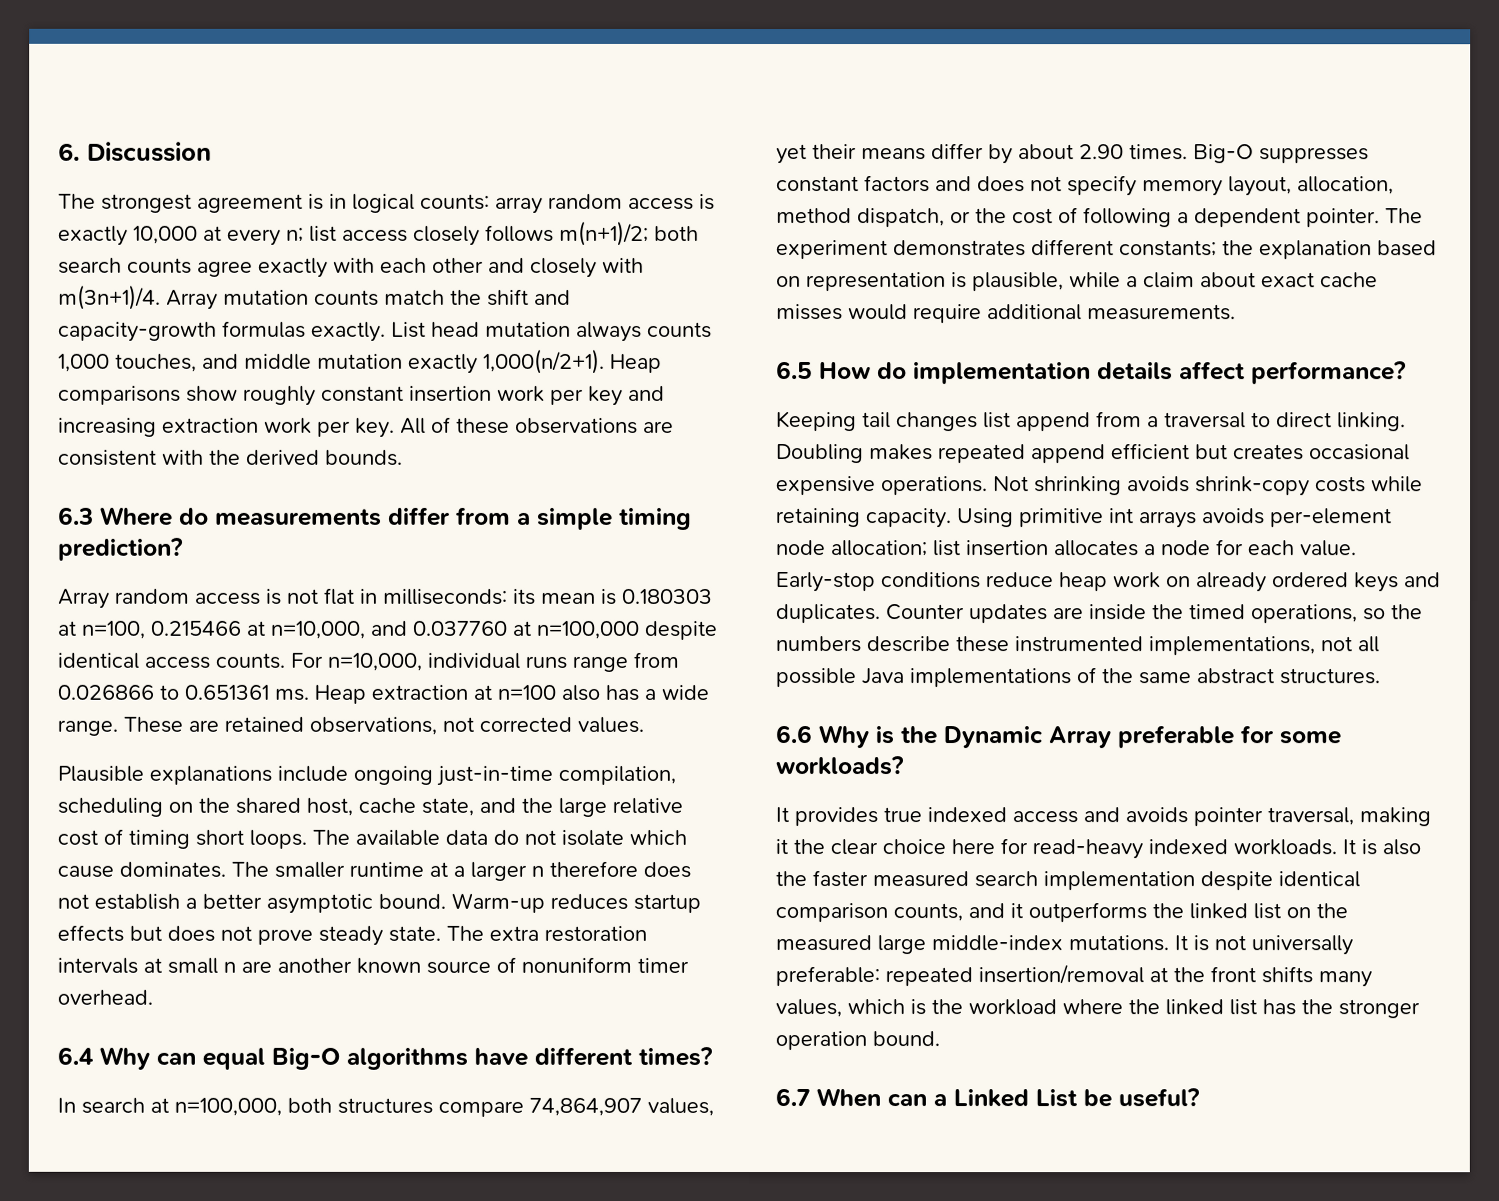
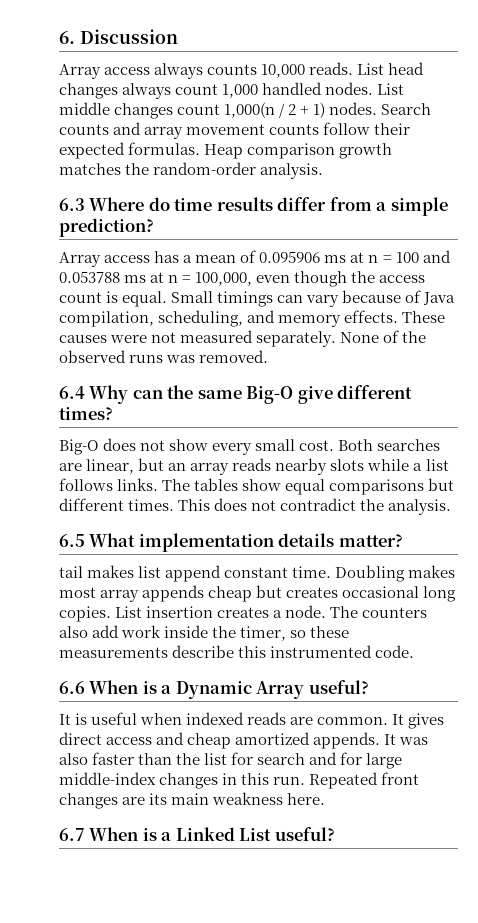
[58,193,715,214] [58,220,699,246] [58,257,644,278] [58,284,571,310] [58,320,712,342] [58,348,662,374] [58,385,665,406] [58,416,674,438] [58,449,403,466] The strongest agreement is in logical counts: array random access is exactly 10,000 at every n; list access closely follows m(n+1)/2; both search counts agree exactly with each other and closely with m(3n+1)/4. Array mutation counts match the shift and capacity-growth formulas exactly. List head mutation always counts 1,000 touches, and middle mutation exactly 1,000(n/2+1). Heap comparisons show roughly constant insertion work per key and increasing extraction work per key. All of these observations are consistent with the derived bounds. -> [59,62,425,79] [59,82,405,99] [59,102,432,119] [59,122,411,139] [59,142,393,159] [59,162,324,179] Array access always counts 10,000 reads. List head changes always count 1,000 handled nodes. List middle changes count 1,000(n / 2 + 1) nodes. Search counts and array movement counts follow their expected formulas. Heap comparison growth matches the random-order analysis.
[215,508,382,526] measurements -> [174,197,273,211] time results
[619,507,692,530] timing -> (448, 206) none
[114,587,713,605] [57,620,717,640] [57,651,679,672] [57,684,709,704] [57,716,644,736] [57,765,676,786] [57,797,683,817] [57,828,687,849] [57,860,691,881] [57,892,701,914] [57,924,647,946] [57,956,689,974] [57,989,153,1005] [57,1046,713,1070] [57,1097,714,1117] [776,143,1369,165] [776,175,1394,197] [776,207,1423,228] [776,239,1437,260] [776,272,1378,292] [776,304,1236,324] [776,361,1407,385] [776,411,1406,432] [776,443,1410,464] [776,476,1423,497] [776,508,1392,529] [776,539,1357,557] [776,572,1441,593] [775,604,1422,624] [775,636,1379,656] [775,667,1380,688] [775,725,1341,749] [775,756,904,776] [775,807,1431,827] [775,838,1421,860] [775,870,1360,891] [775,902,1348,923] [775,935,1353,956] [775,964,1372,988] [775,999,1420,1019] [775,1031,940,1051] random access is not flat in milliseconds: its mean is 0.180303 at n=100, 0.215466 at n=10,000, and 0.037760 at n=100,000 despite identical access counts. For n=10,000, individual runs range from 0.026866 to 0.651361 ms. Heap extraction at n=100 also has a wide range. These are retained observations, not corrected values. // Plausible explanations include ongoing just-in-time compilation, scheduling on the shared host, cache state, and the large relative cost of timing short loops. The available data do not isolate which cause dominates. The smaller runtime at a larger n therefore does not establish a better asymptotic bound. Warm-up reduces startup effects but does not prove steady state. The extra restoration intervals at small n are another known source of nonuniform timer overhead. // 6.4 Why can equal Big-O algorithms have different times? // In search at n=100,000, both structures compare 74,864,907 values, yet their means differ by about 2.90 times. Big-O suppresses constant factors and does not specify memory layout, allocation, method dispatch, or the cost of following a dependent pointer. The experiment demonstrates different constants; the explanation based on representation is plausible, while a claim about exact cache misses would require additional measurements. // 6.5 How do implementation details affect performance? // Keeping tail changes list append from a traversal to direct linking. Doubling makes repeated append efficient but creates occasional expensive operations. Not shrinking avoids shrink-copy costs while retaining capacity. Using primitive int arrays avoids per-element node allocation; list insertion allocates a node for each value. Early-stop conditions reduce heap work on already ordered keys and duplicates. Counter updates are inside the timed operations, so the numbers describe these instrumented implementations, not all possible Java implementations of the same abstract structures. // 6.6 Why is the Dynamic Array preferable for some workloads? // It provides true indexed access and avoids pointer traversal, making it the clear choice here for read-heavy indexed workloads. It is also the faster measured search implementation despite identical comparison counts, and it outperforms the linked list on the measured large middle-index mutations. It is not universally preferable: repeated insertion/removal at the front shifts many values, which is the workload where the linked list has the stronger operation bound. -> [104,250,451,263] [59,271,426,287] [59,290,456,307] [59,310,446,327] [59,330,427,347] [59,350,269,363] [59,385,413,404] [59,407,113,420] [59,438,441,455] [59,458,449,475] [59,478,455,495] [59,498,452,515] [59,533,403,552] [59,565,456,582] [59,585,457,602] [59,605,428,622] [59,625,350,641] [59,645,415,658] [59,680,369,699] [59,712,445,729] [59,732,429,749] [59,752,403,769] [59,772,420,789] [59,792,326,809] access has a mean of 0.095906 ms at n = 100 and 0.053788 ms at n = 100,000, even though the access count is equal. Small timings can vary because of Java compilation, scheduling, and memory effects. These causes were not measured separately. None of the observed runs was removed. // 6.4 Why can the same Big-O give different times? // Big-O does not show every small cost. Both searches are linear, but an array reads nearby slots while a list follows links. The tables show equal comparisons but different times. This does not contradict the analysis. // 6.5 What implementation details matter? // tail makes list append constant time. Doubling makes most array appends cheap but creates occasional long copies. List insertion creates a node. The counters also add work inside the timer, so these measurements describe this instrumented code. // 6.6 When is a Dynamic Array useful? // It is useful when indexed reads are common. It gives direct access and cheap amortized appends. It was also faster than the list for search and for large middle-index changes in this run. Repeated front changes are its main weakness here.
[887,1093,927,1107] can -> [142,828,157,841] is
[1083,1089,1112,1108] be -> (272, 834) none

